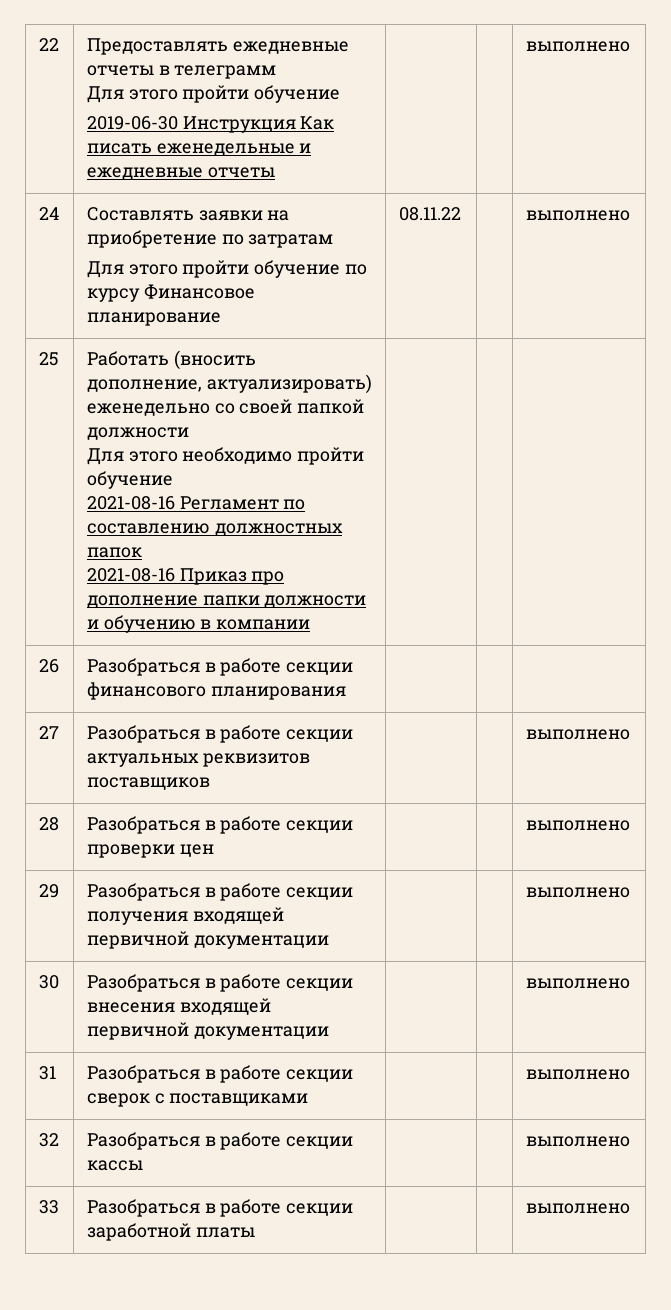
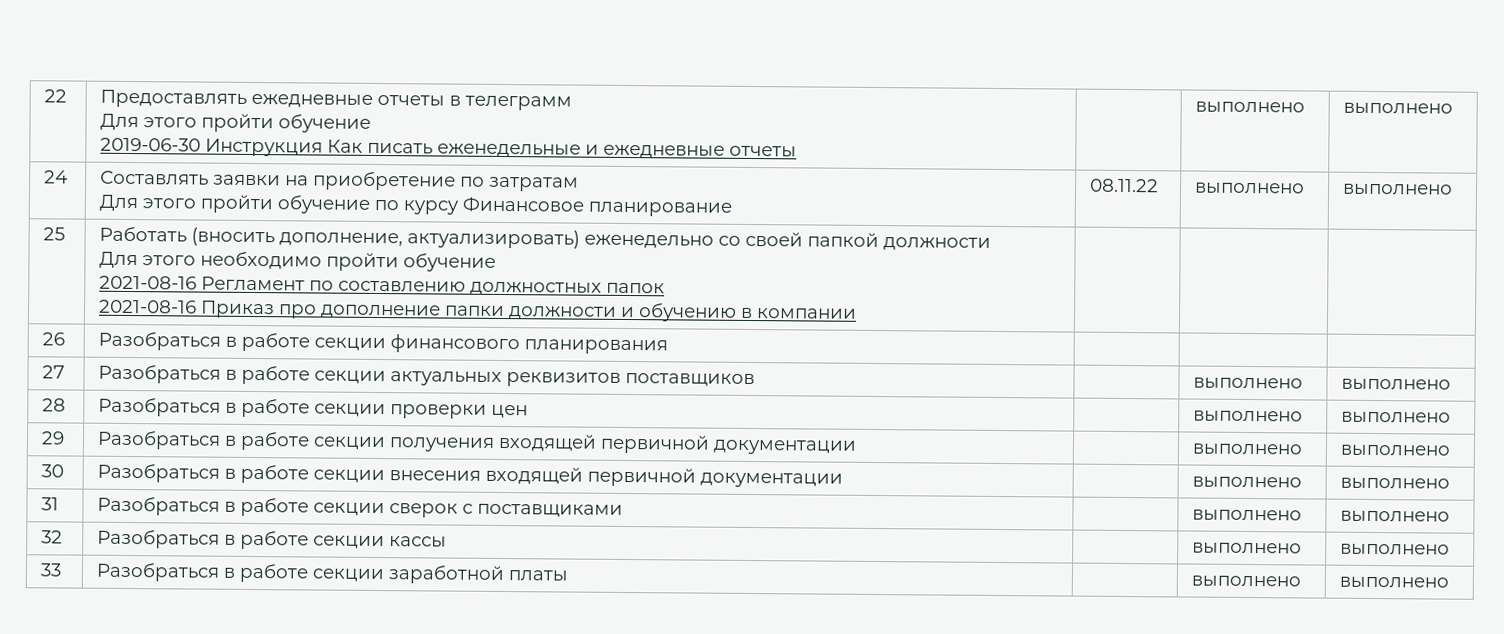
(275, 172) none -> [1194,101,1305,114] выполнено
(461, 214) none -> [1194,182,1305,195] выполнено
(210, 783) none -> [1192,377,1303,390] выполнено
(214, 850) none -> [1192,410,1303,423] выполнено
(329, 942) none -> [1191,443,1302,456] выполнено
(329, 1033) none -> [1191,476,1302,489] выполнено
(309, 1099) none -> [1191,509,1302,522] выполнено
(143, 1165) none -> [1191,542,1302,555] выполнено
(255, 1232) none -> [1190,575,1301,588] выполнено

